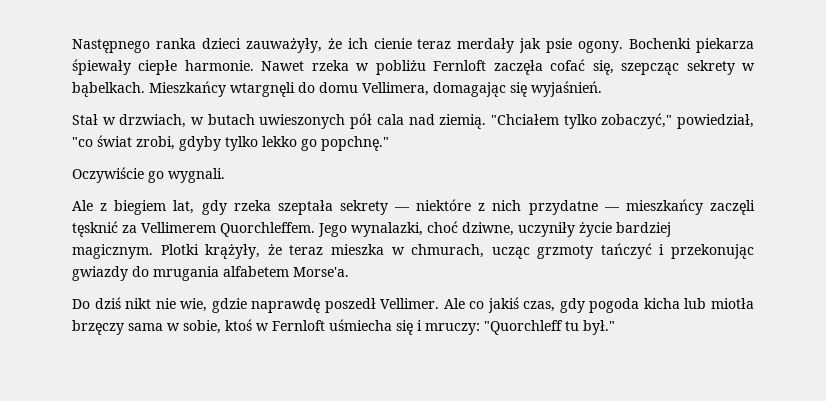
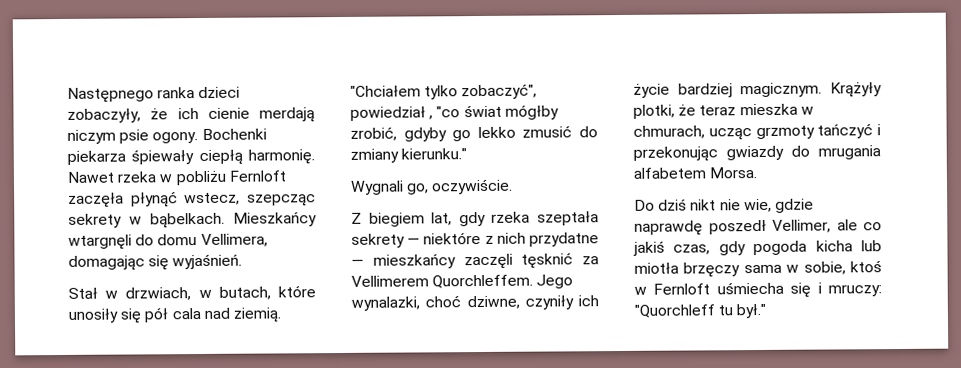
[245,38,322,53] zauważyły, -> [67,108,141,123] zobaczyły,
[417,38,542,53] teraz merdały jak -> [259,107,315,123] [67,129,116,144] merdają niczym
[138,60,254,75] ciepłe harmonie. -> [198,149,315,166] ciepłą harmonię.
[550,59,614,75] cofać się, -> [130,191,241,208] płynąć wstecz,
[207,114,346,129] butach uwieszonych -> [218,285,316,300] [68,308,142,324] butach, które unosiły się
[601,113,754,129] [72,135,389,151] [72,167,225,183] [72,200,108,211] zobaczyć," powiedział, "co świat zrobi, gdyby tylko lekko go popchnę." // Oczywiście go wygnali. // Ale z -> [461,83,538,100] [350,104,559,121] [350,125,598,142] [350,148,468,163] [350,178,514,195] [351,212,362,224] zobaczyć", powiedział , "co świat mógłby zrobić, gdyby go lekko zmusić do zmiany kierunku." // Wygnali go, oczywiście. // Z
[518,222,575,237] uczyniły -> [524,295,599,310] czyniły ich
[160,244,261,259] Plotki krążyły, -> [830,82,882,98] [633,104,675,119] Krążyły plotki,
[293,267,349,277] Morse'a. -> [709,167,758,179] Morsa.
[380,298,465,309] Vellimer. Ale -> [772,219,858,233] Vellimer, ale

